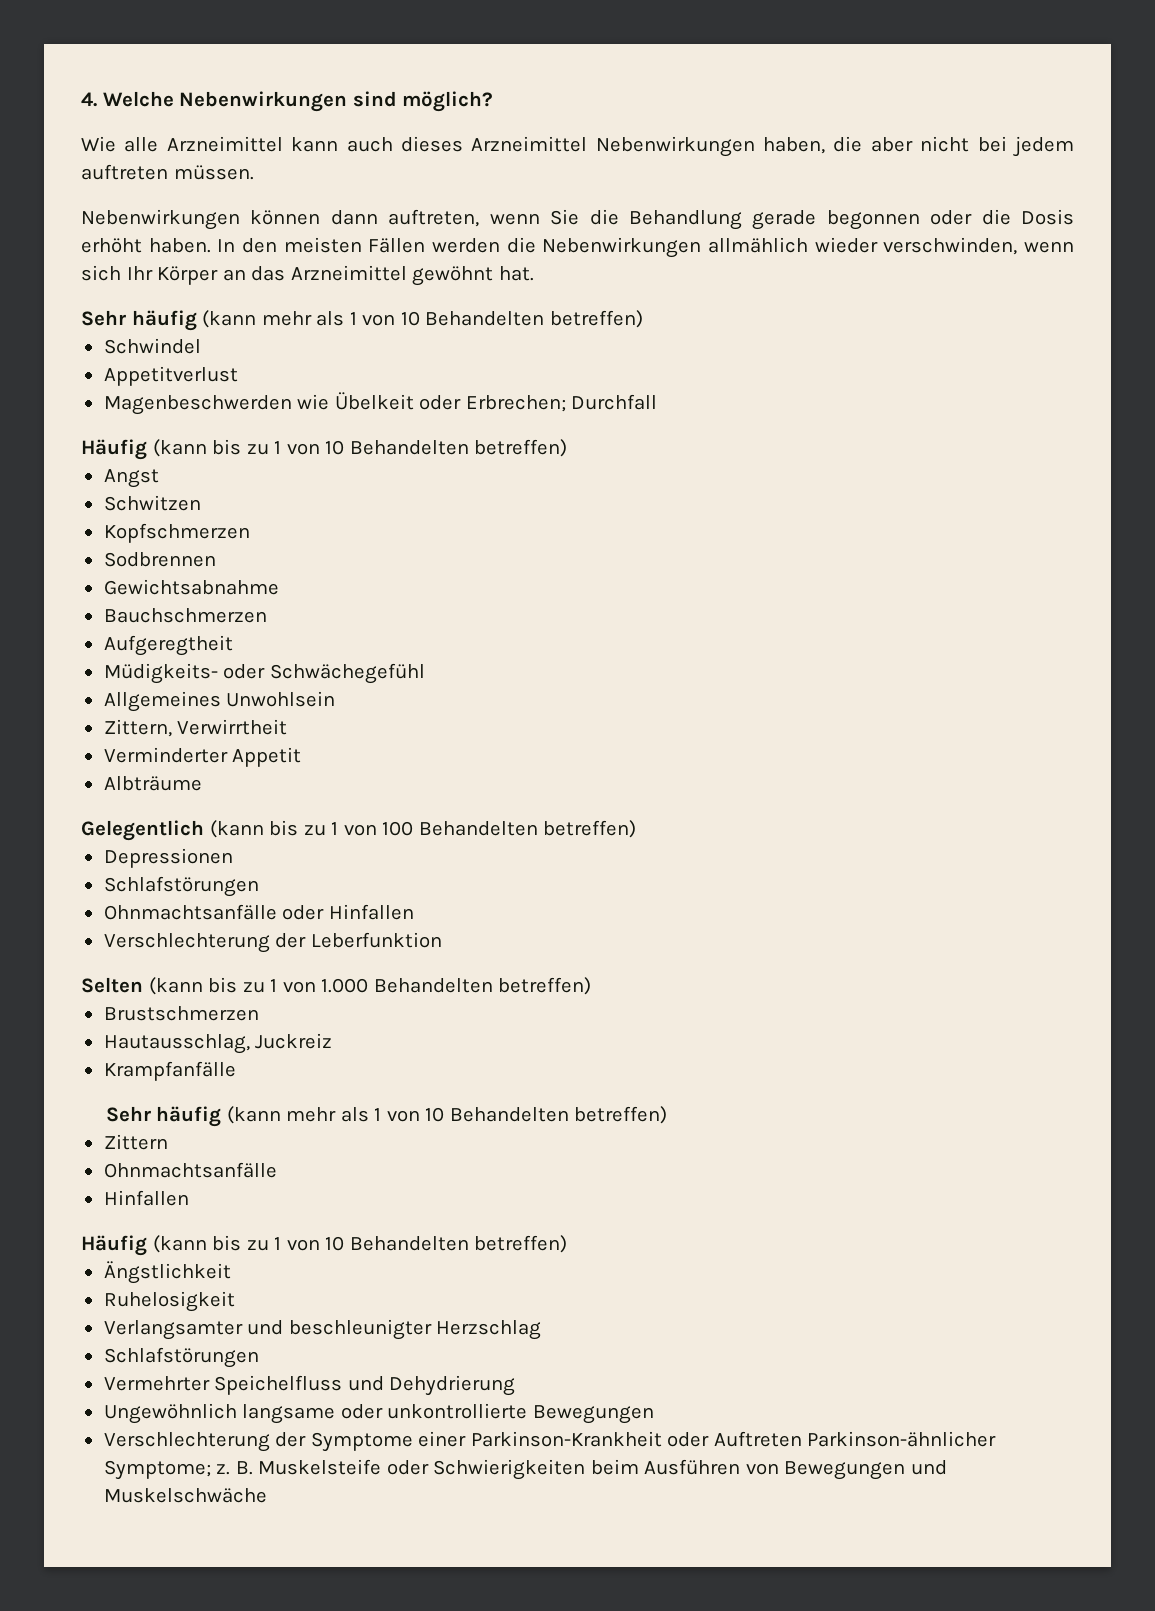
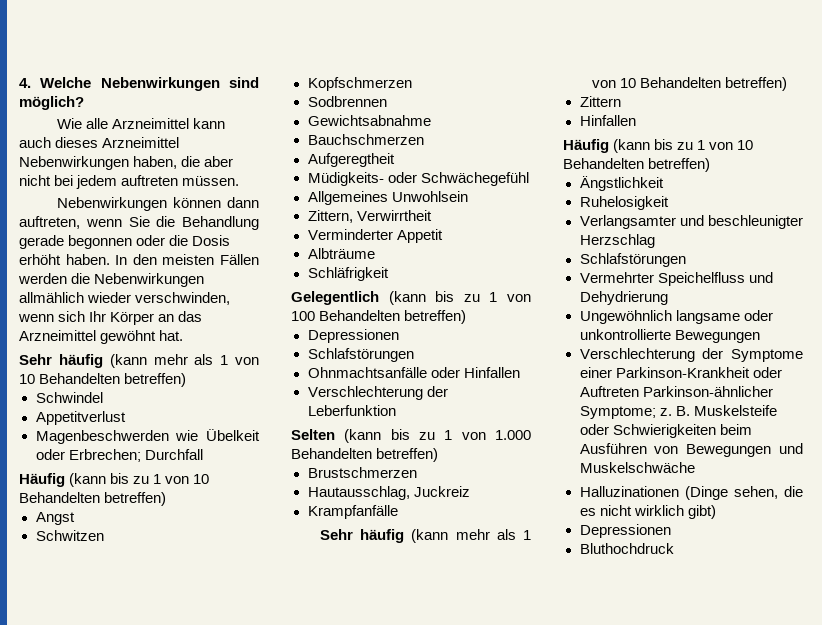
(202, 783) none -> [307,267,389,281] // Schläfrigkeit
[103,1162,277,1178] // Ohnmachtsanfälle -> (621, 101) none
(267, 1495) none -> [579,486,803,500] [579,505,716,519] [579,524,671,538] [579,543,674,554] // Halluzinationen (Dinge sehen, die es nicht wirklich gibt) // Depressionen // Bluthochdruck

